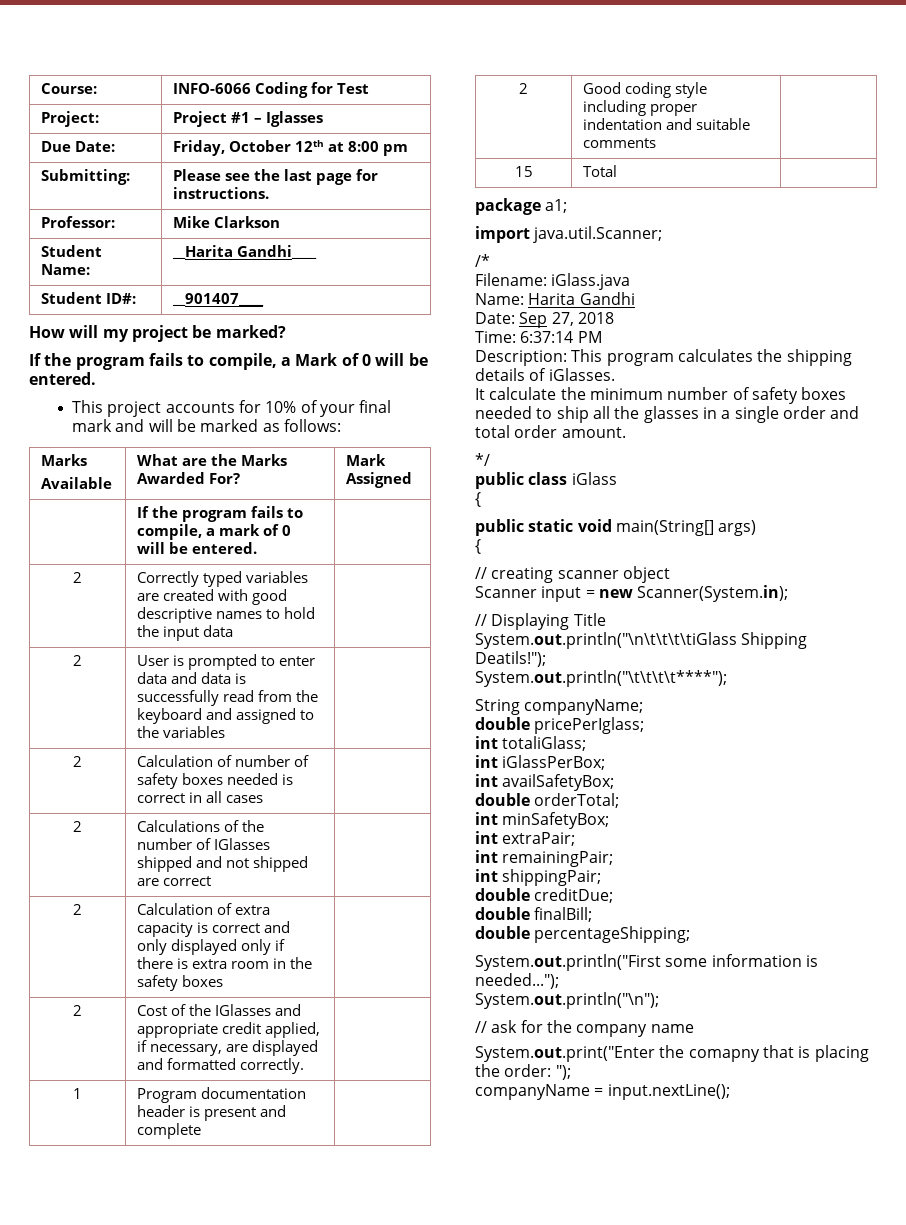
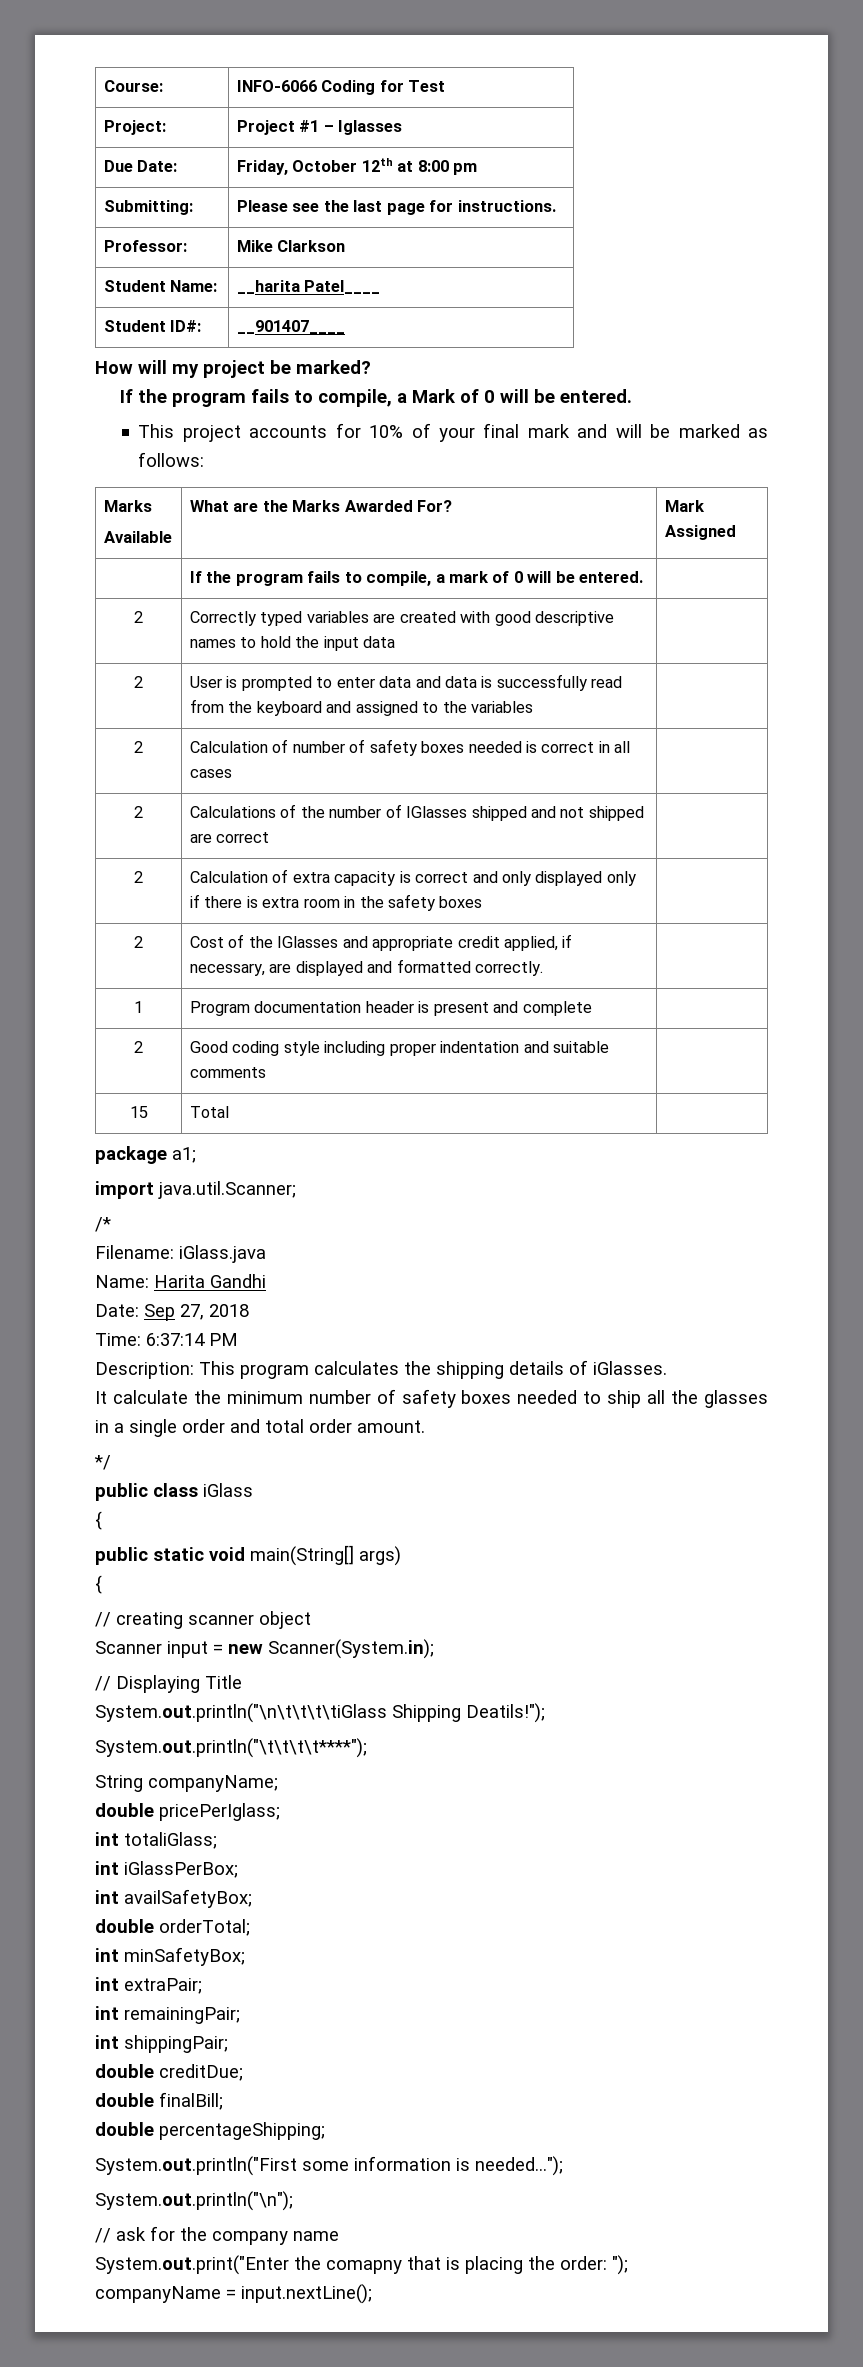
[172,245,318,259] __Harita Gandhi____ -> [236,280,381,294] __harita Patel____

